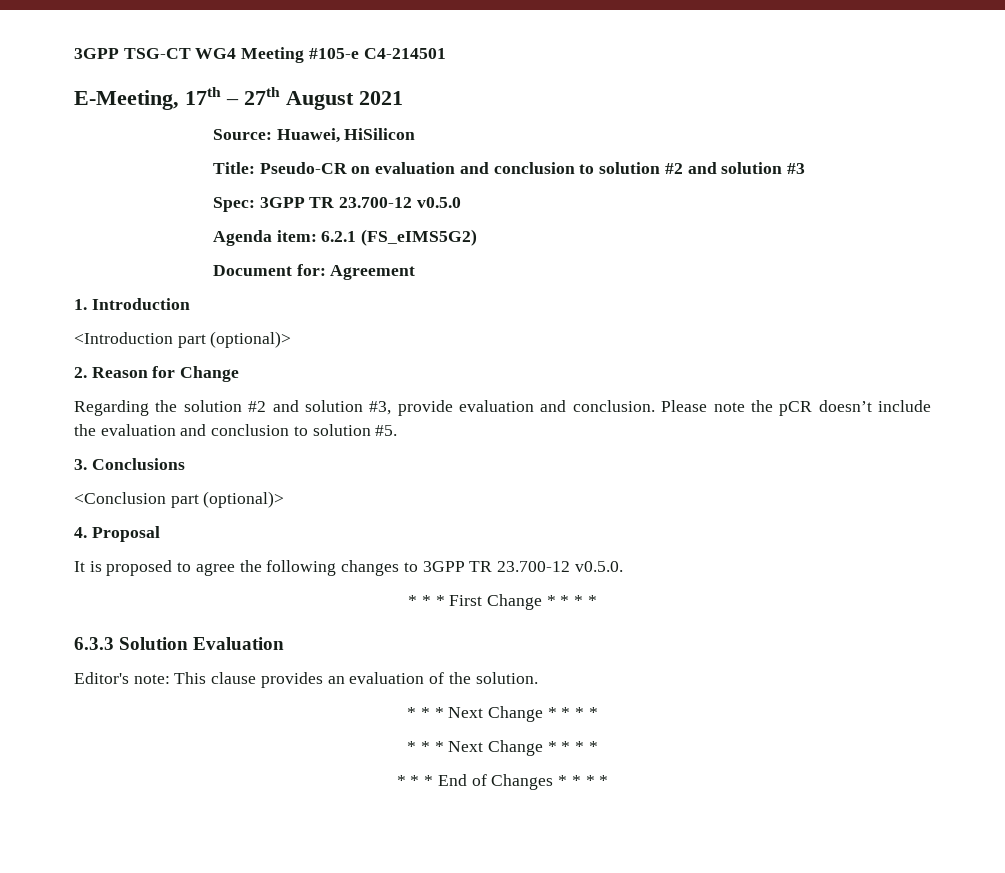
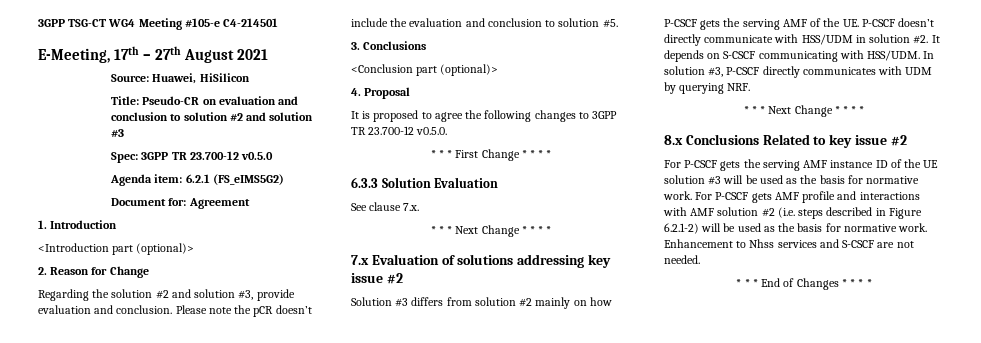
[74,672,538,688] [407,706,598,722] [407,740,598,756] Editor's note: This clause provides an evaluation of the solution. // * * * Next Change * * * * // * * * Next Change * * * * -> [351,202,420,211] [430,225,552,237] [351,254,611,268] [351,273,403,284] [351,297,612,309] [664,18,935,30] [664,34,940,46] [664,50,935,62] [664,66,933,78] [664,82,751,94] [743,105,865,117] [664,134,907,148] [664,159,939,171] [664,175,920,185] [663,191,920,203] [663,207,922,219] [664,223,928,234] [664,239,914,248] [664,255,700,264] See clause 7.x. // * * * Next Change * * * * // 7.x Evaluation of solutions addressing key issue #2 // Solution #3 differs from solution #2 mainly on how P-CSCF gets the serving AMF of the UE. P-CSCF doesn’t directly communicate with HSS/UDM in solution #2. It depends on S-CSCF communicating with HSS/UDM. In solution #3, P-CSCF directly communicates with UDM by querying NRF. // * * * Next Change * * * * // 8.x Conclusions Related to key issue #2 // For P-CSCF gets the serving AMF instance ID of the UE solution #3 will be used as the basis for normative work. For P-CSCF gets AMF profile and interactions with AMF solution #2 (i.e. steps described in Figure 6.2.1-2) will be used as the basis for normative work. Enhancement to Nhss services and S-CSCF are not needed.

